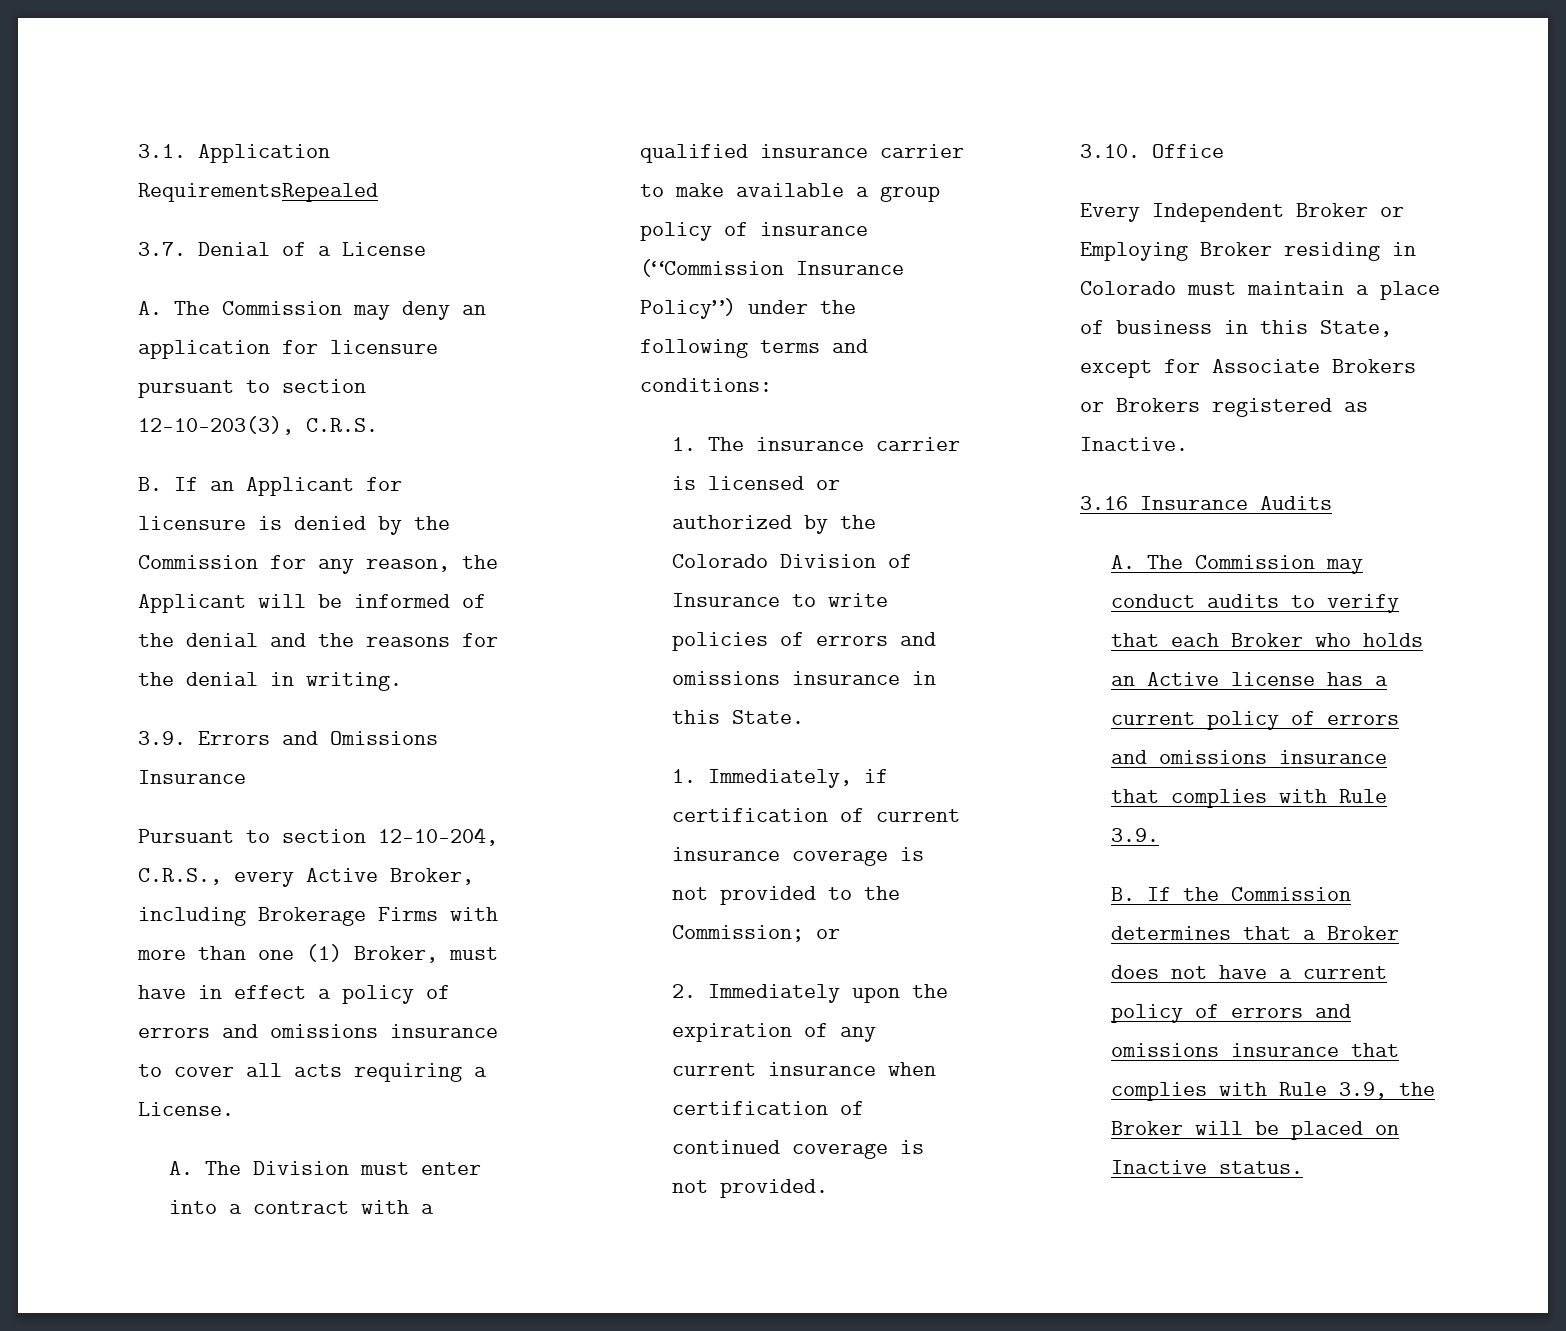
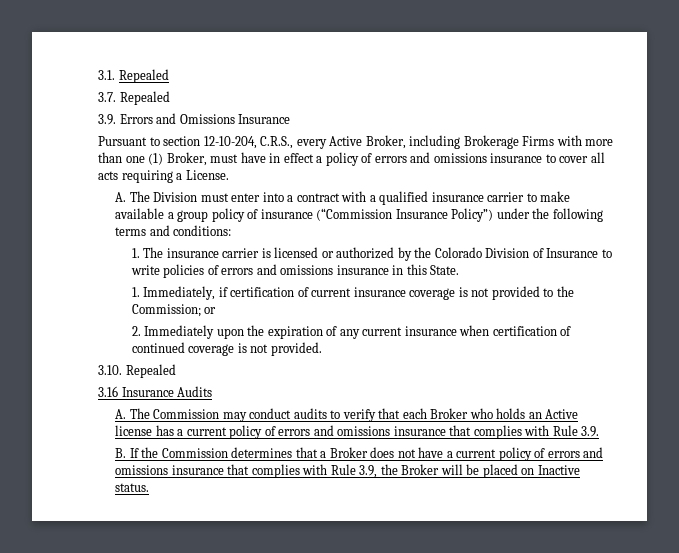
[197,144,330,163] [137,183,378,202] Application RequirementsRepealed -> [118,69,169,83] Repealed
[197,242,426,256] [137,301,486,320] [137,340,438,359] [137,379,366,398] [137,416,378,435] [137,477,402,496] [137,516,450,535] [137,555,498,574] [137,594,486,613] [137,633,498,647] [137,672,402,691] Denial of a License // A. The Commission may deny an application for licensure pursuant to section 12-10-203(3), C.R.S. // B. If an Applicant for licensure is denied by the Commission for any reason, the Applicant will be informed of the denial and the reasons for the denial in writing. -> [119,91,170,105] Repealed
[1151,144,1224,158] [1079,203,1404,222] [1079,242,1416,261] [1079,281,1440,300] [1079,320,1392,337] [1079,359,1416,378] [1079,398,1368,417] [1079,437,1188,451] Office // Every Independent Broker or Employing Broker residing in Colorado must maintain a place of business in this State, except for Associate Brokers or Brokers registered as Inactive. -> [125,364,176,378] Repealed

